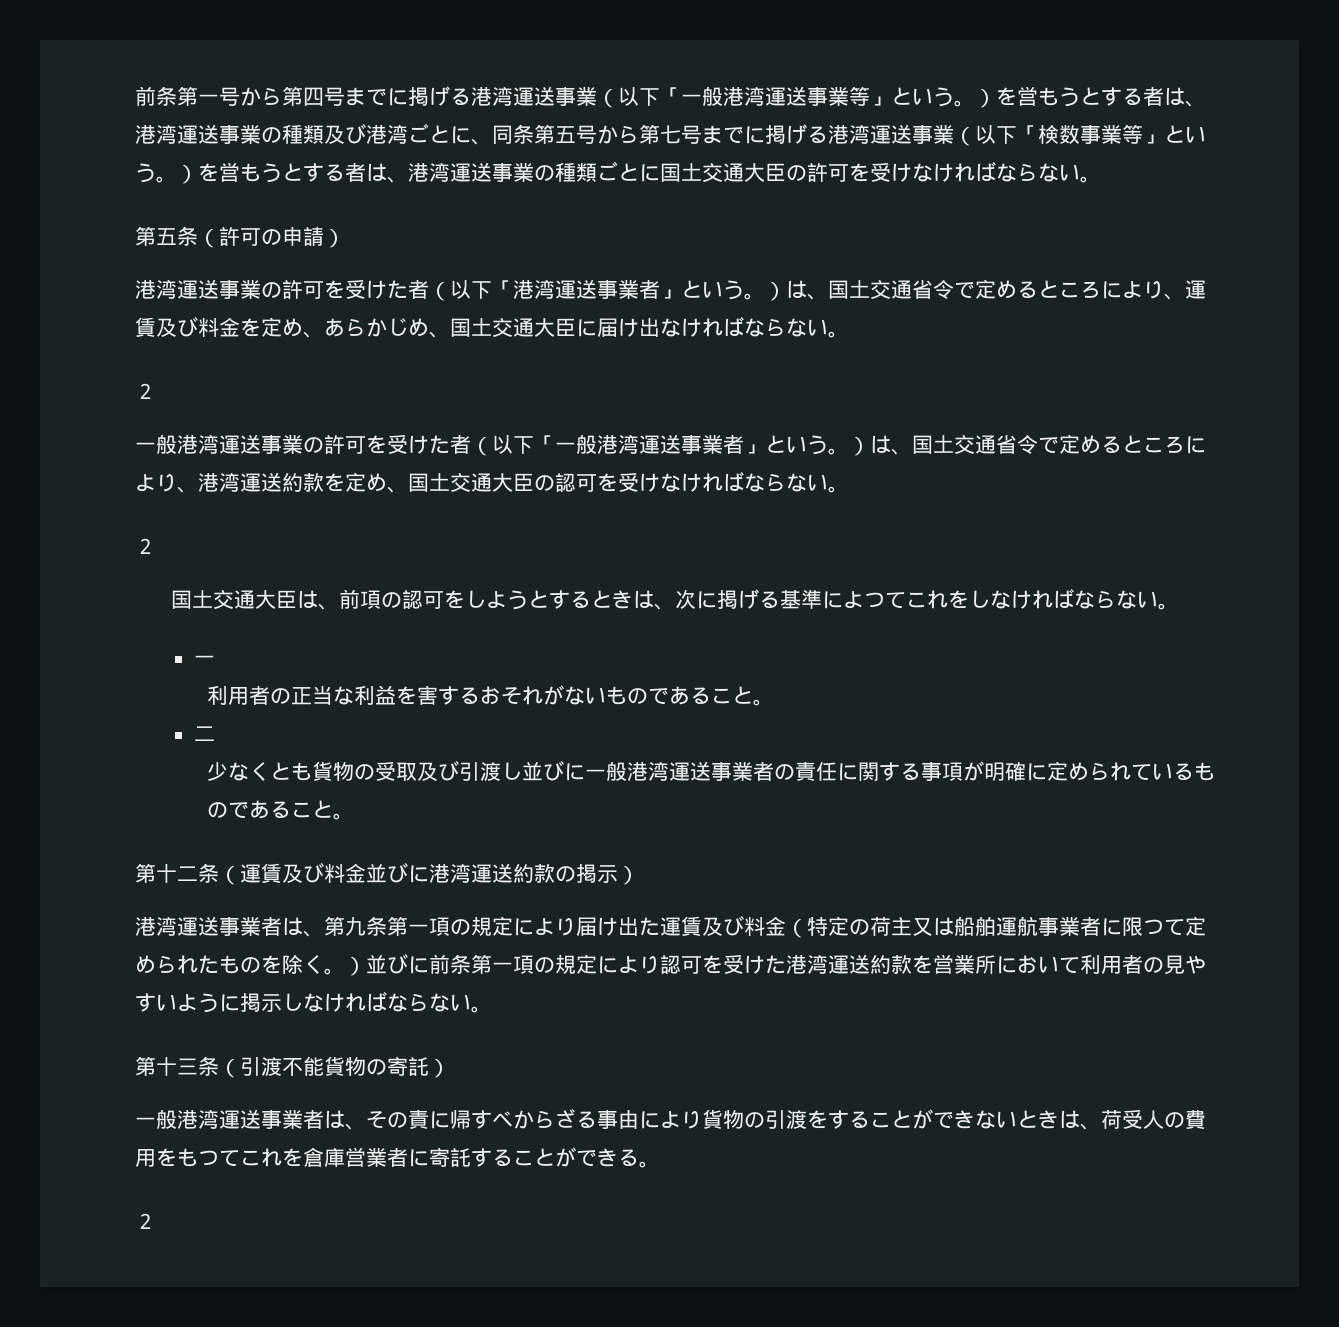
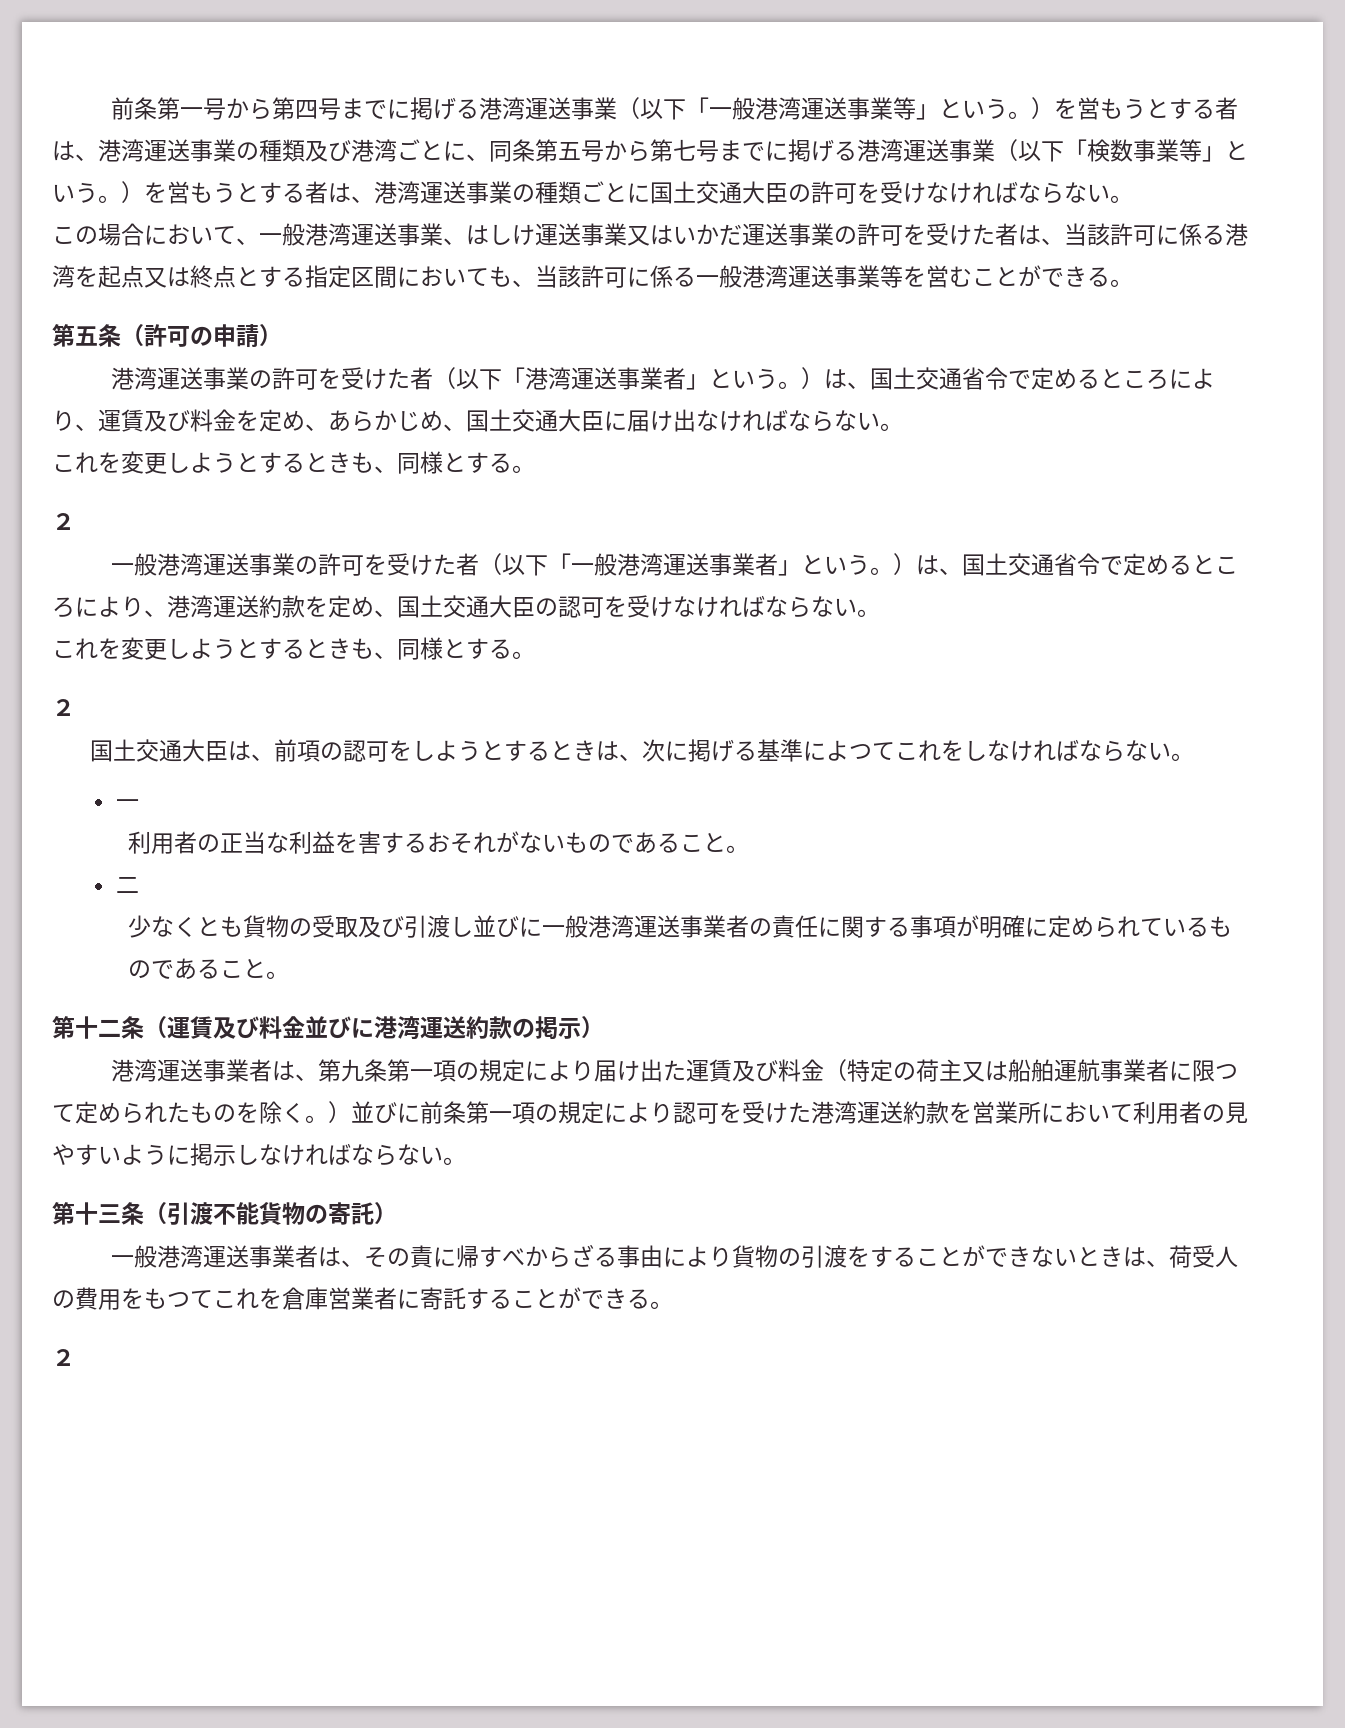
(1101, 179) none -> [52,223,1248,246] [52,265,1133,288] // この場合において、一般港湾運送事業、はしけ運送事業又はいかだ運送事業の許可を受けた者は、当該許可に係る港湾を起点又は終点とする指定区間においても、当該許可に係る一般港湾運送事業等を営むことができる。
(849, 334) none -> [52,451,535,474] // これを変更しようとするときも、同様とする。
(849, 489) none -> [52,637,535,660] // これを変更しようとするときも、同様とする。

